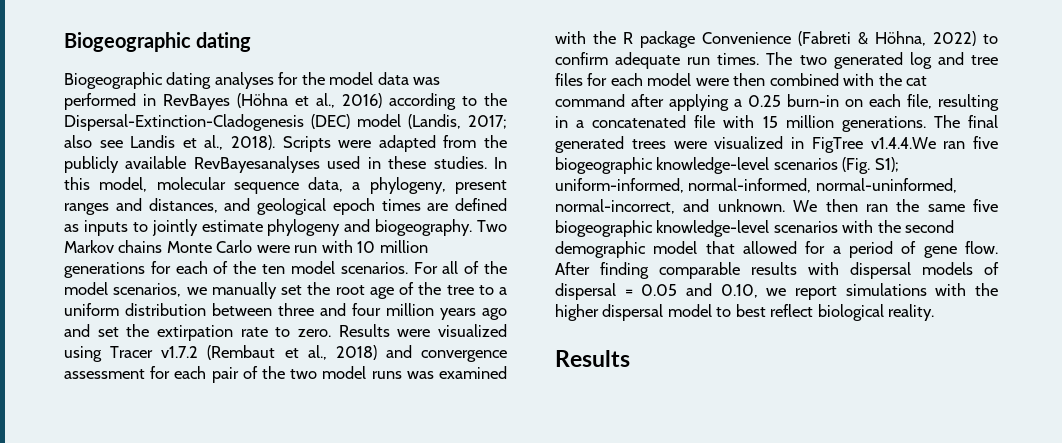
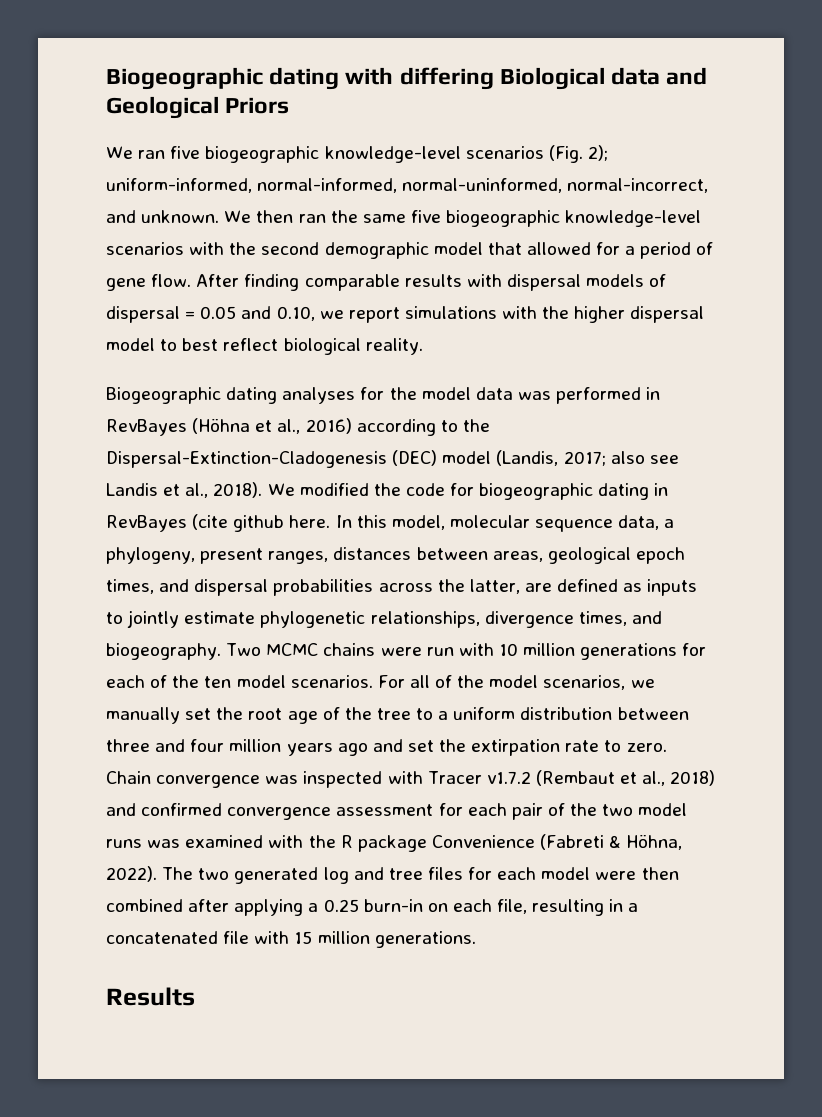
[64,32,252,52] [64,72,441,89] [64,93,507,110] [64,114,507,131] [64,135,508,152] [64,156,508,173] [64,177,507,194] [64,198,507,215] [64,219,508,236] [64,240,428,253] [64,261,507,278] [64,282,507,299] [64,303,507,320] [64,324,508,341] [64,345,507,362] [64,366,508,383] [555,31,998,48] [555,52,998,69] [555,73,928,86] [555,94,999,111] [555,115,998,132] [555,136,936,153] Biogeographic dating // Biogeographic dating analyses for the model data was performed in RevBayes (Höhna et al., 2016) according to the Dispersal-Extinction-Cladogenesis (DEC) model (Landis, 2017; also see Landis et al., 2018). Scripts were adapted from the publicly available RevBayesanalyses used in these studies. In this model, molecular sequence data, a phylogeny, present ranges and distances, and geological epoch times are defined as inputs to jointly estimate phylogeny and biogeography. Two Markov chains Monte Carlo were run with 10 million generations for each of the ten model scenarios. For all of the model scenarios, we manually set the root age of the tree to a uniform distribution between three and four million years ago and set the extirpation rate to zero. Results were visualized using Tracer v1.7.2 (Rembaut et al., 2018) and convergence assessment for each pair of the two model runs was examined with the R package Convenience (Fabreti & Höhna, 2022) to confirm adequate run times. The two generated log and tree files for each model were then combined with the cat command after applying a 0.25 burn-in on each file, resulting in a concatenated file with 15 million generations. The final generated trees were visualized in FigTree v1.4.4.We -> [106,67,708,90] [106,96,290,119] [106,146,133,159] Biogeographic dating with differing Biological data and Geological Priors // We
[874,157,899,172] S1); -> [587,145,608,161] 2);
(935, 312) none -> [106,387,661,404] [106,418,490,436] [106,450,679,468] [106,482,669,500] [106,514,675,532] [106,547,685,564] [106,579,698,596] [106,610,662,628] [106,643,707,660] [106,675,655,690] [106,707,689,724] [106,739,667,756] [106,770,716,788] [106,803,688,820] [106,834,683,852] [106,866,679,884] [106,899,639,916] [106,931,476,948] // Biogeographic dating analyses for the model data was performed in RevBayes (Höhna et al., 2016) according to the Dispersal-Extinction-Cladogenesis (DEC) model (Landis, 2017; also see Landis et al., 2018). We modified the code for biogeographic dating in RevBayes (cite github here. In this model, molecular sequence data, a phylogeny, present ranges, distances between areas, geological epoch times, and dispersal probabilities across the latter, are defined as inputs to jointly estimate phylogenetic relationships, divergence times, and biogeography. Two MCMC chains were run with 10 million generations for each of the ten model scenarios. For all of the model scenarios, we manually set the root age of the tree to a uniform distribution between three and four million years ago and set the extirpation rate to zero. Chain convergence was inspected with Tracer v1.7.2 (Rembaut et al., 2018) and confirmed convergence assessment for each pair of the two model runs was examined with the R package Convenience (Fabreti & Höhna, 2022). The two generated log and tree files for each model were then combined after applying a 0.25 burn-in on each file, resulting in a concatenated file with 15 million generations.

